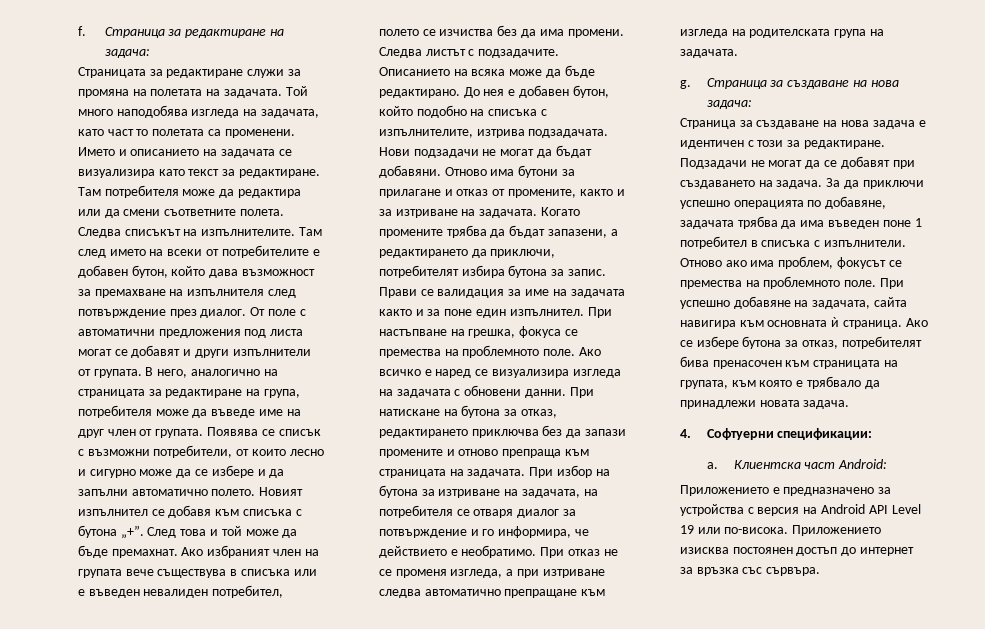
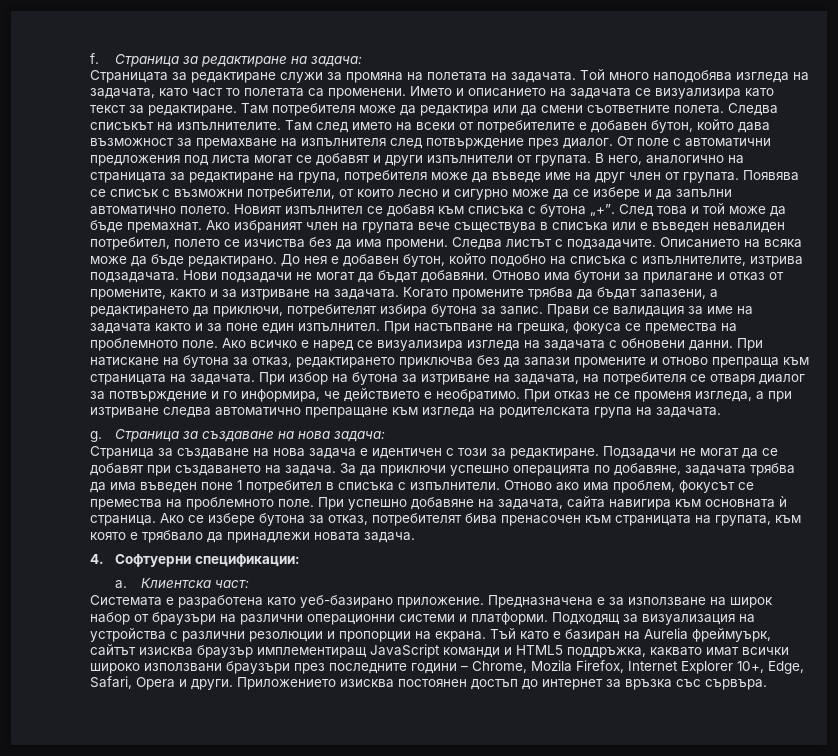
[804,459,888,469] [679,485,892,496] [679,504,921,516] [679,525,789,534] част Android: // Приложението е предназначено за устройства с версия на Android API Level 19 или по-висока. -> [214,580,249,588] [89,595,773,608] [89,612,755,625] [89,628,771,642] [89,644,789,658] [89,660,804,674] [89,676,233,690] част: // Системата е разработена като уеб-базирано приложение. Предназначена е за използване на широк набор от браузъри на различни операционни системи и платформи. Подходящ за визуализация на устройства с различни резолюции и пропорции на екрана. Тъй като е базиран на Aurelia фреймуърк, сайтът изисква браузър имплементиращ JavaScript команди и HTML5 поддръжка, каквато имат всички широко използвани браузъри през последните години – Chrome, Mozila Firefox, Internet Explorer 10+, Edge, Safari, Opera и други.

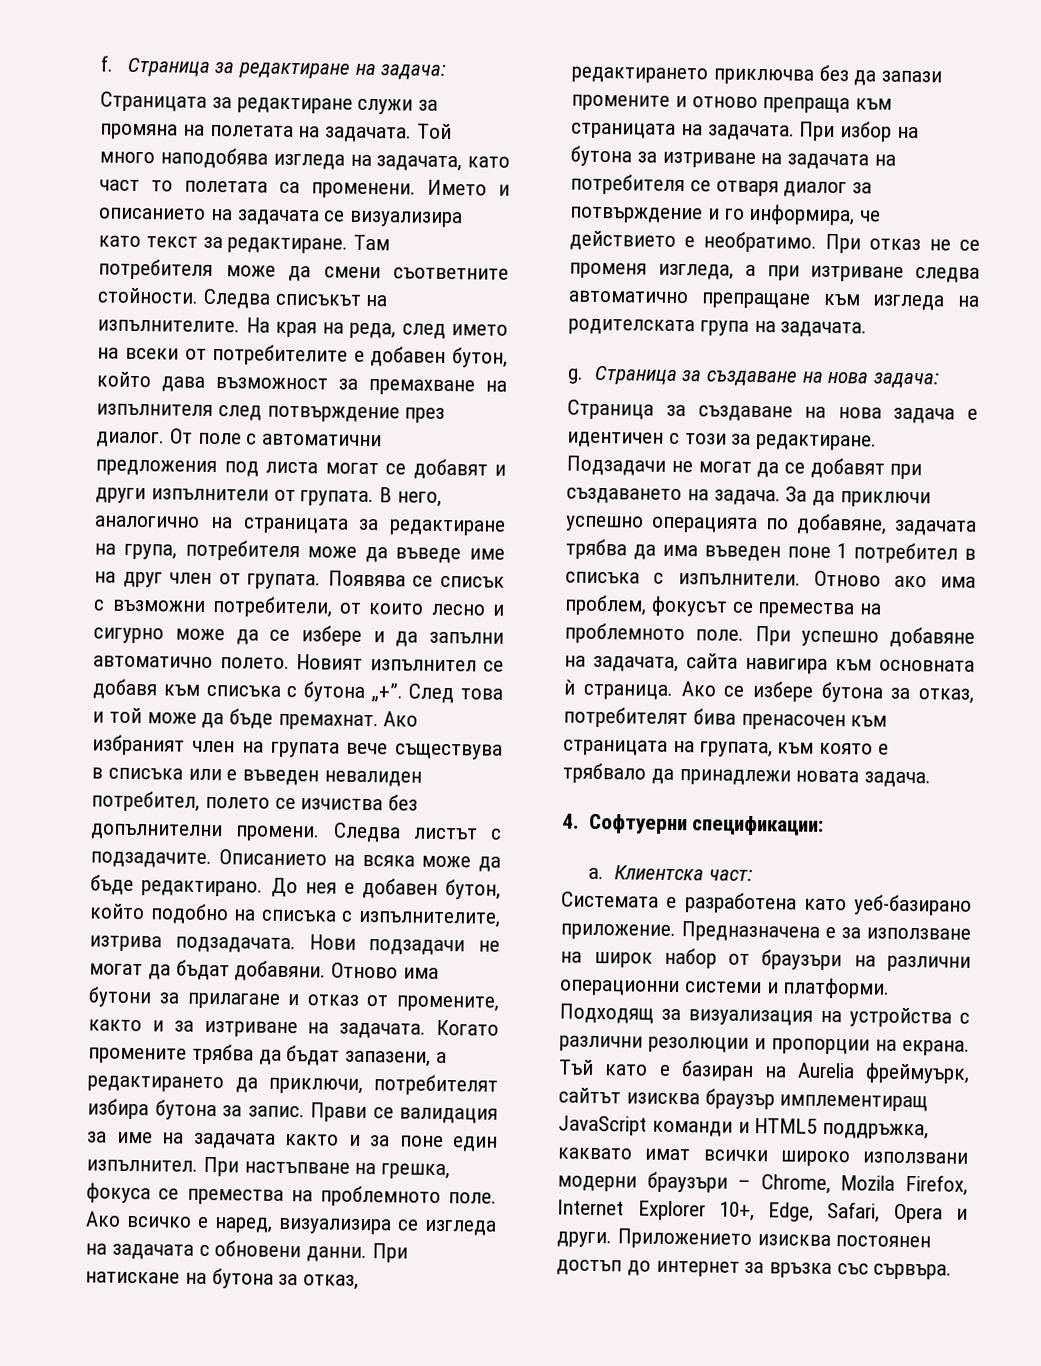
[419,105,537,116] редактира или да -> (312, 273) none
[673,105,724,114] полета. -> [97,287,200,304] стойности.
[284,120,312,131] Там -> [245,317,397,339] На края на реда,
[335,239,382,250] да има -> [90,823,224,841] допълнителни
[312,340,463,351] наред се визуализира -> [214,1217,420,1235] наред, визуализира се
[513,374,579,385] задачата, -> [786,153,869,170] задачата
[225,661,457,674] браузъри през последните години -> [557,1171,728,1193] модерни браузъри

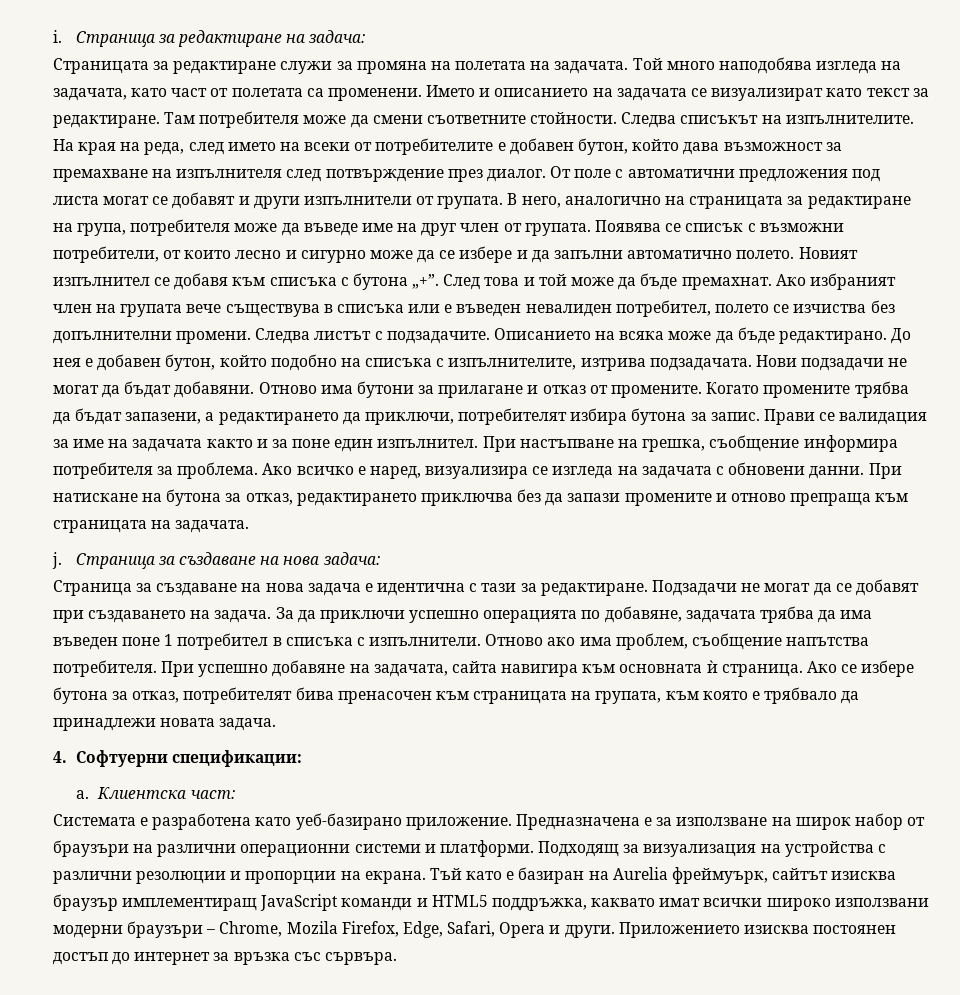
[100,55,115,72] f. -> [52,30,62,43] i.
[151,180,174,192] то -> [210,88,229,97] от
[348,210,463,228] визуализира -> [711,88,824,101] визуализират
[396,995,499,1012] [88,1019,427,1039] промените, както и за изтриване на задачата. -> [611,385,703,398] промените.
[86,1182,497,1208] фокуса се премества на проблемното поле. -> [709,435,898,452] [52,462,259,479] съобщение информира потребителя за проблема.
[799,121,919,142] [570,145,896,170] [570,173,872,198] [569,203,881,226] [569,230,981,254] [569,262,980,283] [568,290,980,311] [568,318,868,338] [567,368,585,384] При избор на бутона за изтриване на задачата на потребителя се отваря диалог за потвърждение и го информира, че действието е необратимо. При отказ не се променя изгледа, а при изтриване следва автоматично препращане към изгледа на родителската група на задачата. // g. -> [51,552,62,569] // j.
[567,431,727,448] идентичен с този -> [377,583,517,596] идентична с тази
[650,595,882,619] [564,622,745,645] фокусът се премества на проблемното поле. -> [692,633,870,650] [52,660,157,677] съобщение напътства потребителя.
[557,1199,755,1222] Internet Explorer 10+, -> (399, 929) none

